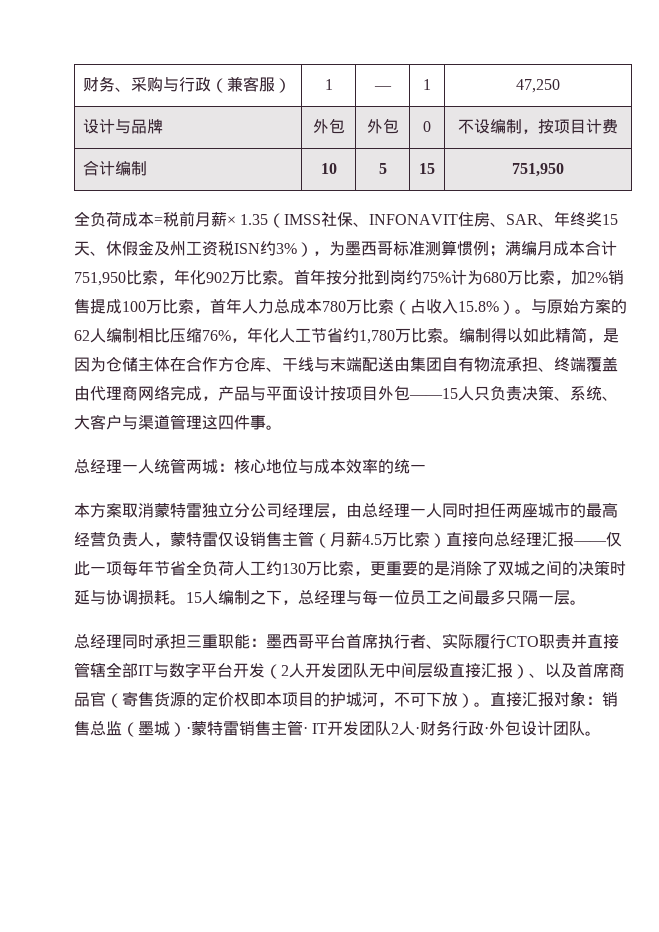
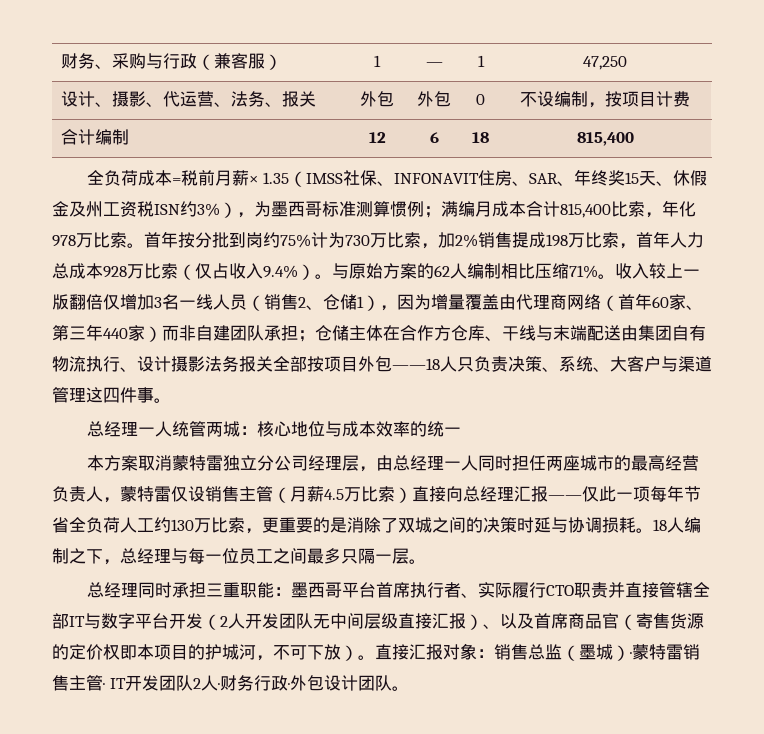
[114,119,163,134] 与品牌 -> [94,91,316,107] 、摄影、代运营、法务、报关
[320,163,337,174] [378,163,387,174] [419,163,435,174] [512,163,564,177] 10 | 5 | 15 | 751,950 -> [368,132,386,143] [429,132,439,143] [472,132,489,143] [576,132,634,146] 12 | 6 | 18 | 815,400
[74,272,126,286] 751,950 -> [560,203,611,218] 815,400
[206,272,230,283] 902 -> [52,235,76,247] 978
[483,272,507,283] 680 -> [345,235,370,246] 730
[122,301,146,312] 100 -> [546,234,568,247] 198
[322,301,346,312] 780 -> [103,266,127,278] 928
[410,299,499,314] 占收入15.8% -> [195,263,298,279] 仅占收入9.4%
[202,327,619,344] [74,357,106,372] 76%，年化人工节省约1,780万比索。编制得以如此精简，是因为 -> [569,263,700,279] [52,293,703,311] [52,324,315,342] 71%。收入较上一版翻倍仅增加3名一线人员（销售2、仓储1），因为增量覆盖由代理商网络（首年60家、第三年440家）而非自建团队承担；
[506,357,618,372] [74,385,330,401] 承担、终端覆盖由代理商网络完成，产品与平面设计 -> [86,356,307,372] 执行、设计摄影法务报关全部
[409,388,458,399] ——15 -> [392,358,440,370] ——18
[186,592,202,603] 15 -> [653,519,667,531] 18

